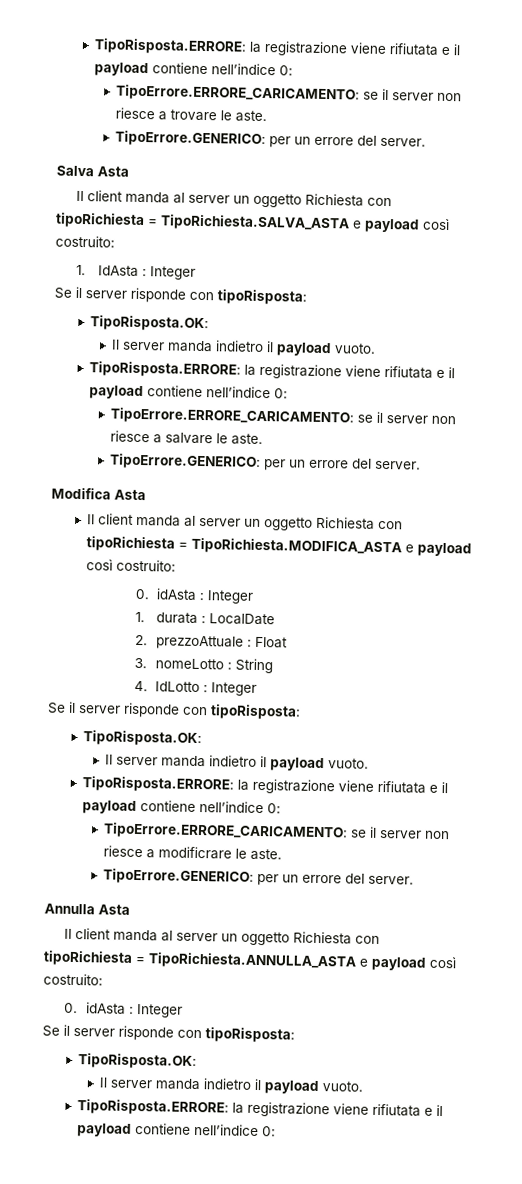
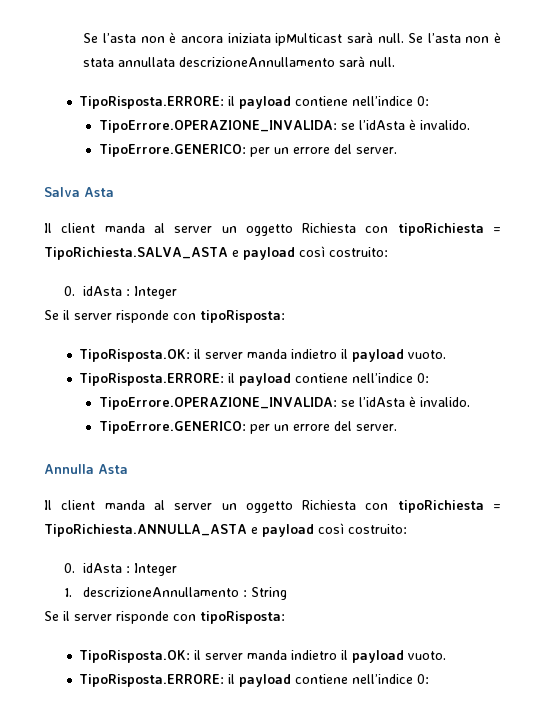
[94,38,462,57] [94,62,294,77] [115,84,462,103] [114,107,267,123] TipoRisposta.ERRORE: la registrazione viene rifiutata e il payload contiene nell’indice 0: // TipoErrore.ERRORE_CARICAMENTO: se il server non riesce a trovare le aste. -> [83,32,501,46] [83,56,396,67] [79,96,430,109] [98,119,470,133] Se l’asta non è ancora iniziata ipMulticast sarà null. Se l’asta non è stata annullata descrizioneAnnullamento sarà null. // TipoRisposta.ERRORE: il payload contiene nell’indice 0: // TipoErrore.OPERAZIONE_INVALIDA: se l’idAsta è invalido.
[76,264,196,280] [54,286,307,305] [90,315,210,332] [110,339,376,357] [89,361,456,380] [89,385,289,400] [109,407,456,426] [109,430,263,446] [109,453,421,471] [51,487,146,501] [87,513,404,531] [86,536,473,557] [86,559,177,572] [134,588,255,604] [134,611,276,626] [134,634,289,650] [133,657,274,674] [133,680,258,696] [47,701,301,720] [83,730,203,747] [104,754,369,772] [82,776,449,795] [82,800,282,815] [102,822,450,841] [102,845,282,861] 1. IdAsta : Integer // Se il server risponde con tipoRisposta: // TipoRisposta.OK: // Il server manda indietro il payload vuoto. // TipoRisposta.ERRORE: la registrazione viene rifiutata e il payload contiene nell’indice 0: // TipoErrore.ERRORE_CARICAMENTO: se il server non riesce a salvare le aste. // TipoErrore.GENERICO: per un errore del server. // Modifica Asta // Il client manda al server un oggetto Richiesta con tipoRichiesta = TipoRichiesta.MODIFICA_ASTA e payload così costruito: // 0. idAsta : Integer // 1. durata : LocalDate // 2. prezzoAttuale : Float // 3. nomeLotto : String // 4. IdLotto : Integer // Se il server risponde con tipoRisposta: // TipoRisposta.OK: // Il server manda indietro il payload vuoto. // TipoRisposta.ERRORE: la registrazione viene rifiutata e il payload contiene nell’indice 0: // TipoErrore.ERRORE_CARICAMENTO: se il server non riesce a modificrare le aste. -> [63,286,178,299] [44,310,285,323] [79,349,447,362] [79,373,430,386] [98,396,470,410] 0. idAsta : Integer // Se il server risponde con tipoRisposta: // TipoRisposta.OK: il server manda indietro il payload vuoto. // TipoRisposta.ERRORE: il payload contiene nell’indice 0: // TipoErrore.OPERAZIONE_INVALIDA: se l’idAsta è invalido.
[42,1024,295,1043] [78,1053,198,1070] [98,1077,363,1095] [77,1099,434,1118] // Se il server risponde con tipoRisposta: // TipoRisposta.OK: // Il server manda indietro il payload vuoto. // TipoRisposta.ERRORE: la registrazione viene rifiutata e -> [63,587,288,600] [44,611,285,624] [79,650,447,663] [79,674,225,687] // 1. descrizioneAnnullamento : String // Se il server risponde con tipoRisposta: // TipoRisposta.OK: il server manda indietro il payload vuoto. // TipoRisposta.ERRORE:

